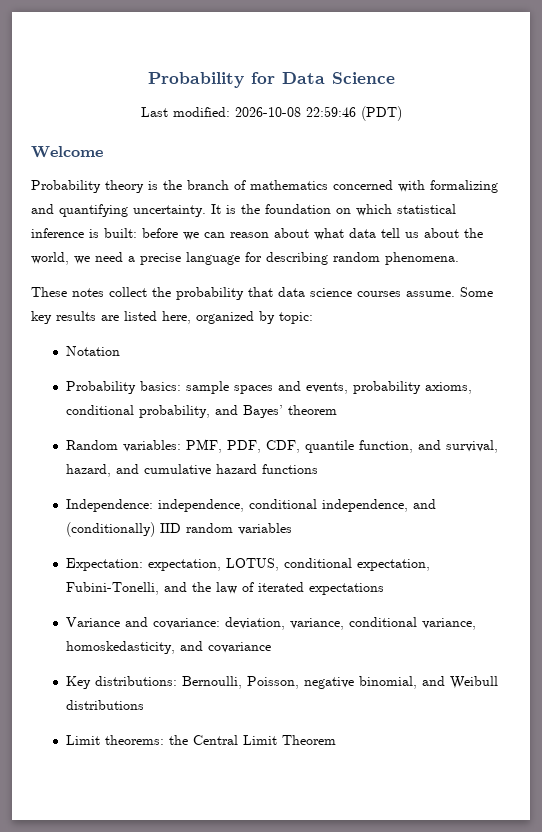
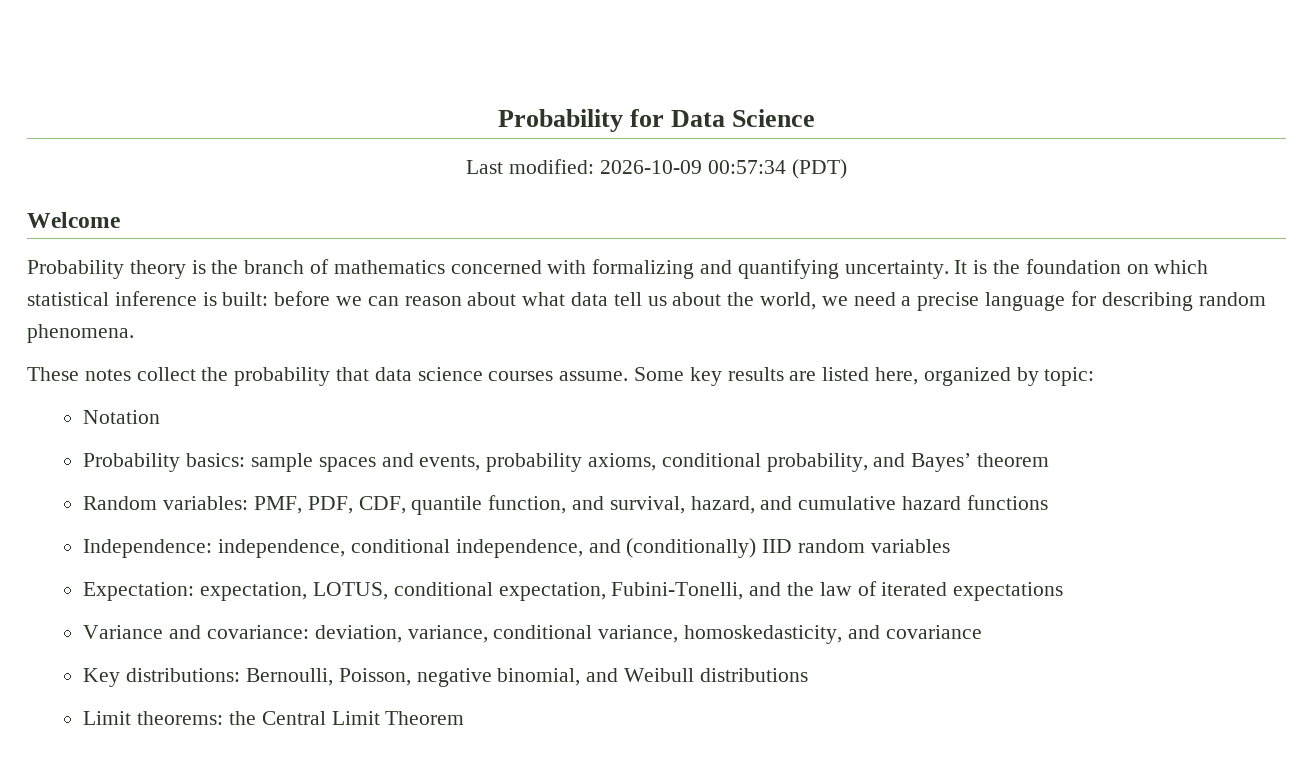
[234,106,356,117] 2026-10-08 22:59:46 -> [599,160,786,174] 2026-10-09 00:57:34

